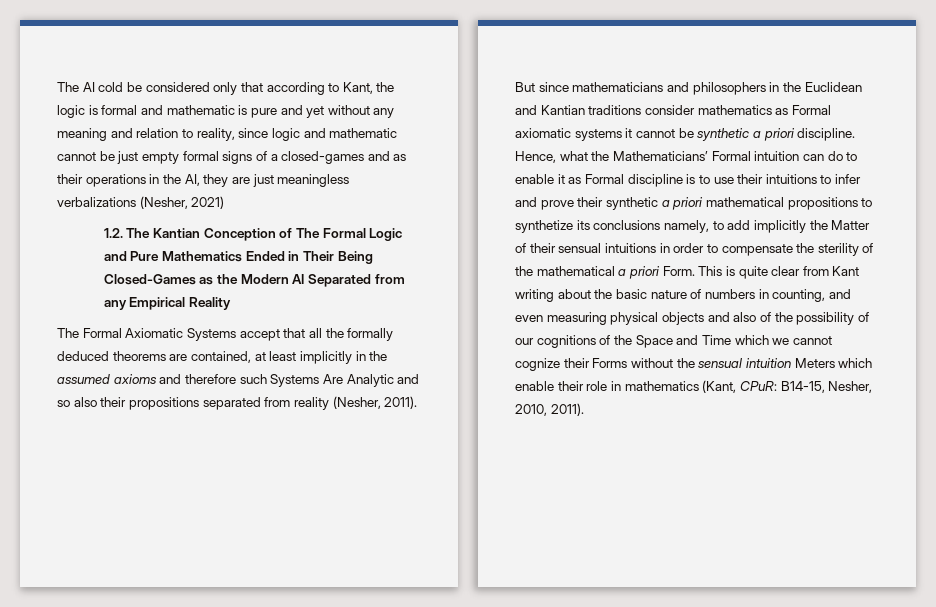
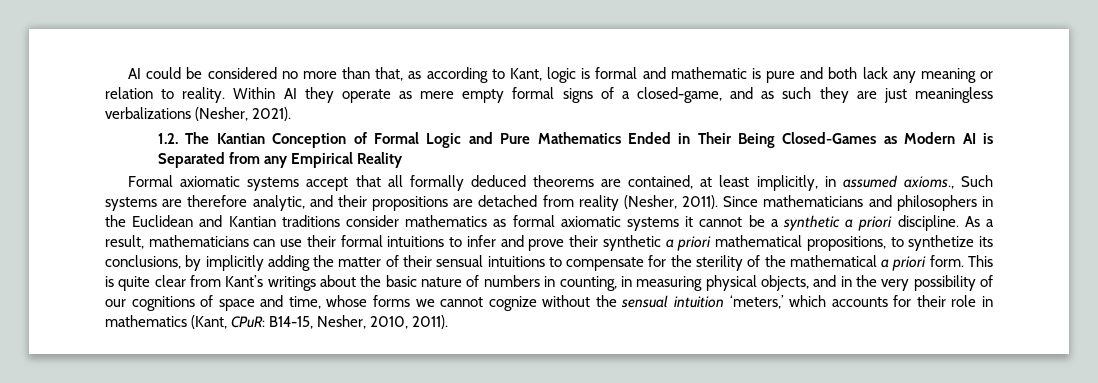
[57,82,263,95] The AI cold be considered only that -> [128,67,422,81] AI could be considered no more than that, as
[376,82,395,92] the -> (542, 74) none
[306,105,370,118] yet without -> [828,67,888,79] both lack
[110,128,133,138] and -> [980,71,993,79] or
[196,128,398,141] [57,151,139,164] reality, since logic and mathematic cannot be just -> [182,87,455,103] reality. Within AI they operate as mere
[281,151,365,164] closed-games -> [637,87,723,103] closed-game,
[57,174,200,187] their operations in the AI, -> [782,87,812,99] such
[191,196,225,209] 2021) -> [252,107,292,121] 2021).
[295,228,320,238] The -> (367, 138) none
[216,274,238,284] the -> (897, 140) none
(305, 279) none -> [983,133,994,144] is
[57,328,236,341] The Formal Axiomatic Systems -> [128,175,300,191] Formal axiomatic systems
[325,328,344,338] the -> (403, 181) none
[299,351,388,364] [57,374,420,387] [57,397,261,410] implicitly in the assumed axioms and therefore such Systems Are Analytic and so also their propositions separated -> [756,175,994,191] [105,195,538,211] implicitly, in assumed axioms., Such systems are therefore analytic, and their propositions are detached
[515,82,569,92] But since -> [723,196,759,207] Since
[791,105,831,115] Formal -> [512,215,555,227] formal
(694, 133) none -> [770,219,779,227] a
[515,151,858,163] [515,174,710,187] Hence, what the Mathematicians’ Formal intuition can do to enable it as Formal discipline is to -> [964,216,995,227] [105,235,276,249] As a result, mathematicians can
(764, 179) none -> [340,235,383,247] formal
[787,197,858,210] propositions -> [806,236,886,251] propositions,
[593,220,871,233] conclusions namely, to add implicitly the Matter -> [105,255,382,271] conclusions, by implicitly adding the matter
[659,243,705,253] in order -> (545, 261) none
(793, 250) none -> [648,255,667,267] for
[662,266,695,276] Form. -> [929,255,964,267] form.
[832,266,860,276] [515,289,554,302] Kant writing -> [225,275,316,291] Kant’s writings
[828,289,851,299] [515,312,793,325] and even measuring physical objects and also of the -> [620,275,910,291] in measuring physical objects, and in the very
[613,335,769,348] the Space and Time which -> [218,295,411,311] space and time, whose forms
[563,358,628,368] their Forms -> (537, 303) none
[794,358,873,368] [515,381,554,391] Meters which enable -> [729,295,912,309] ‘meters,’ which accounts for

